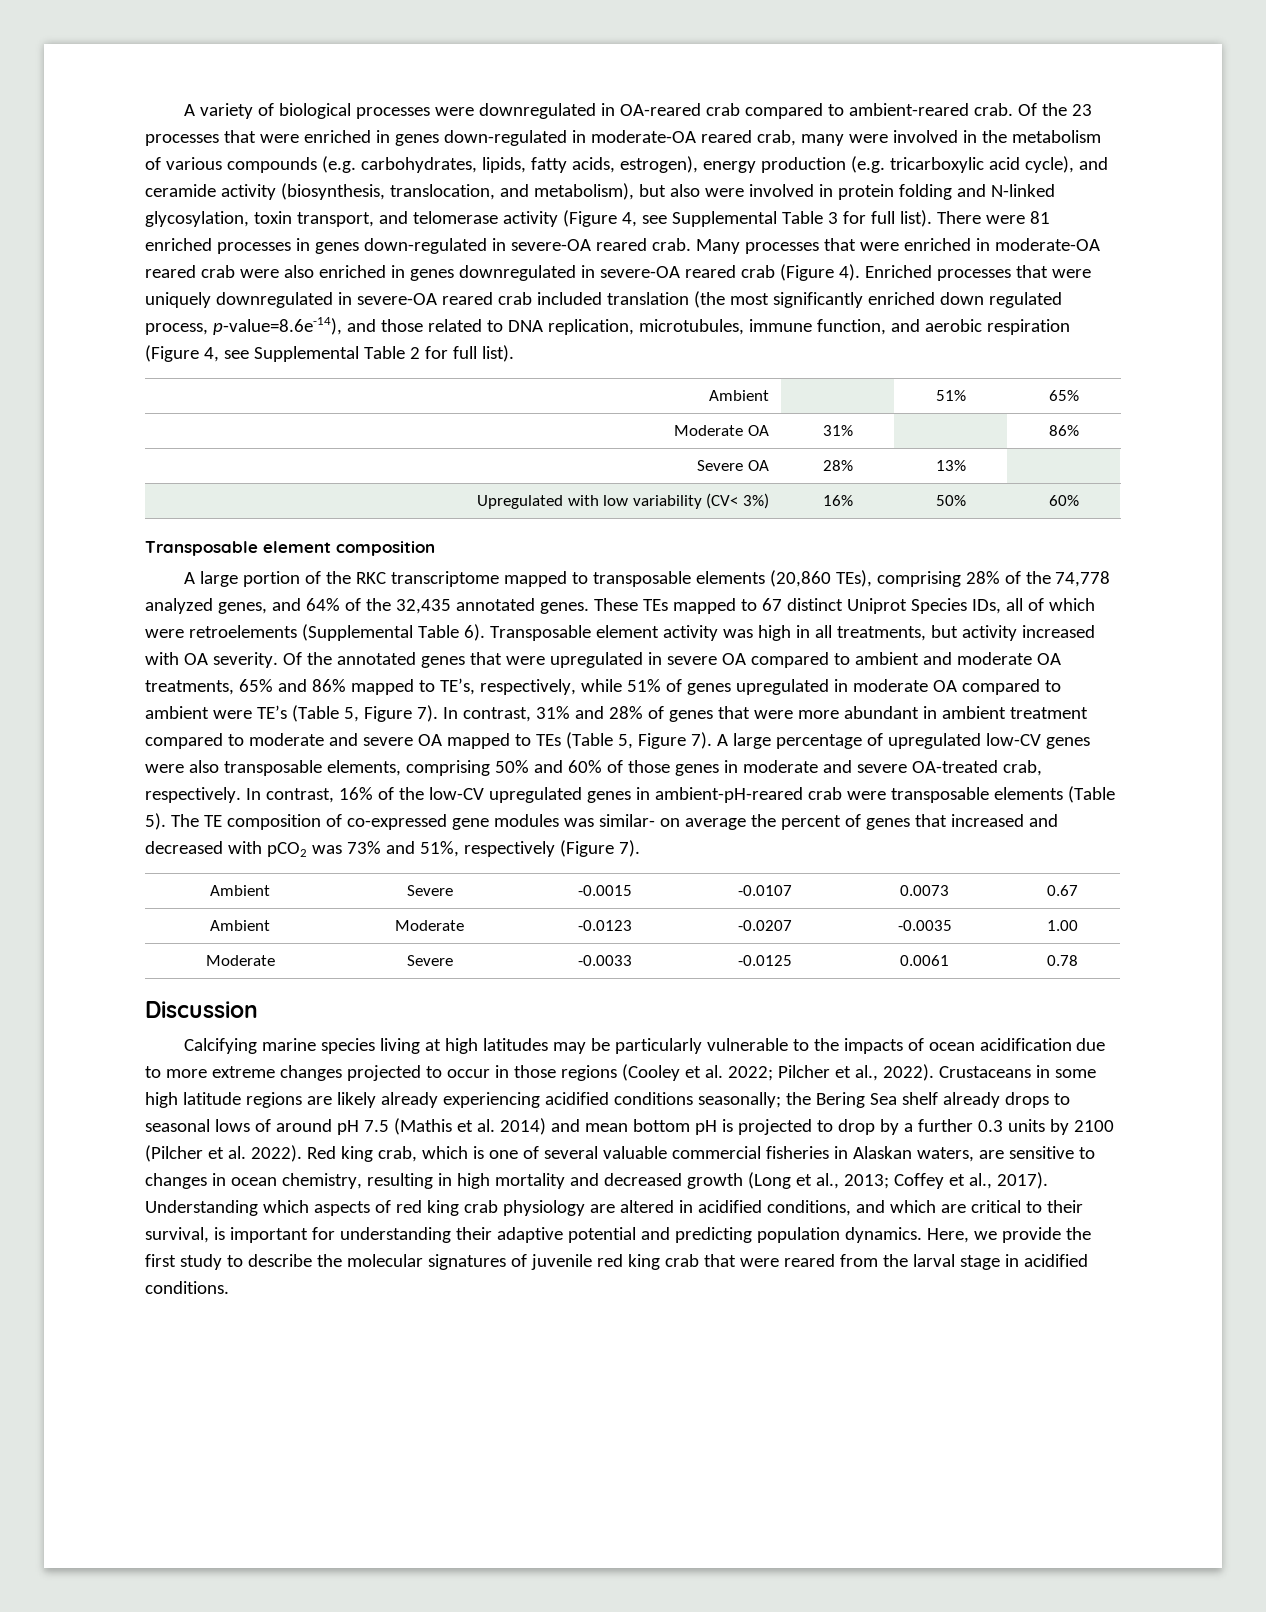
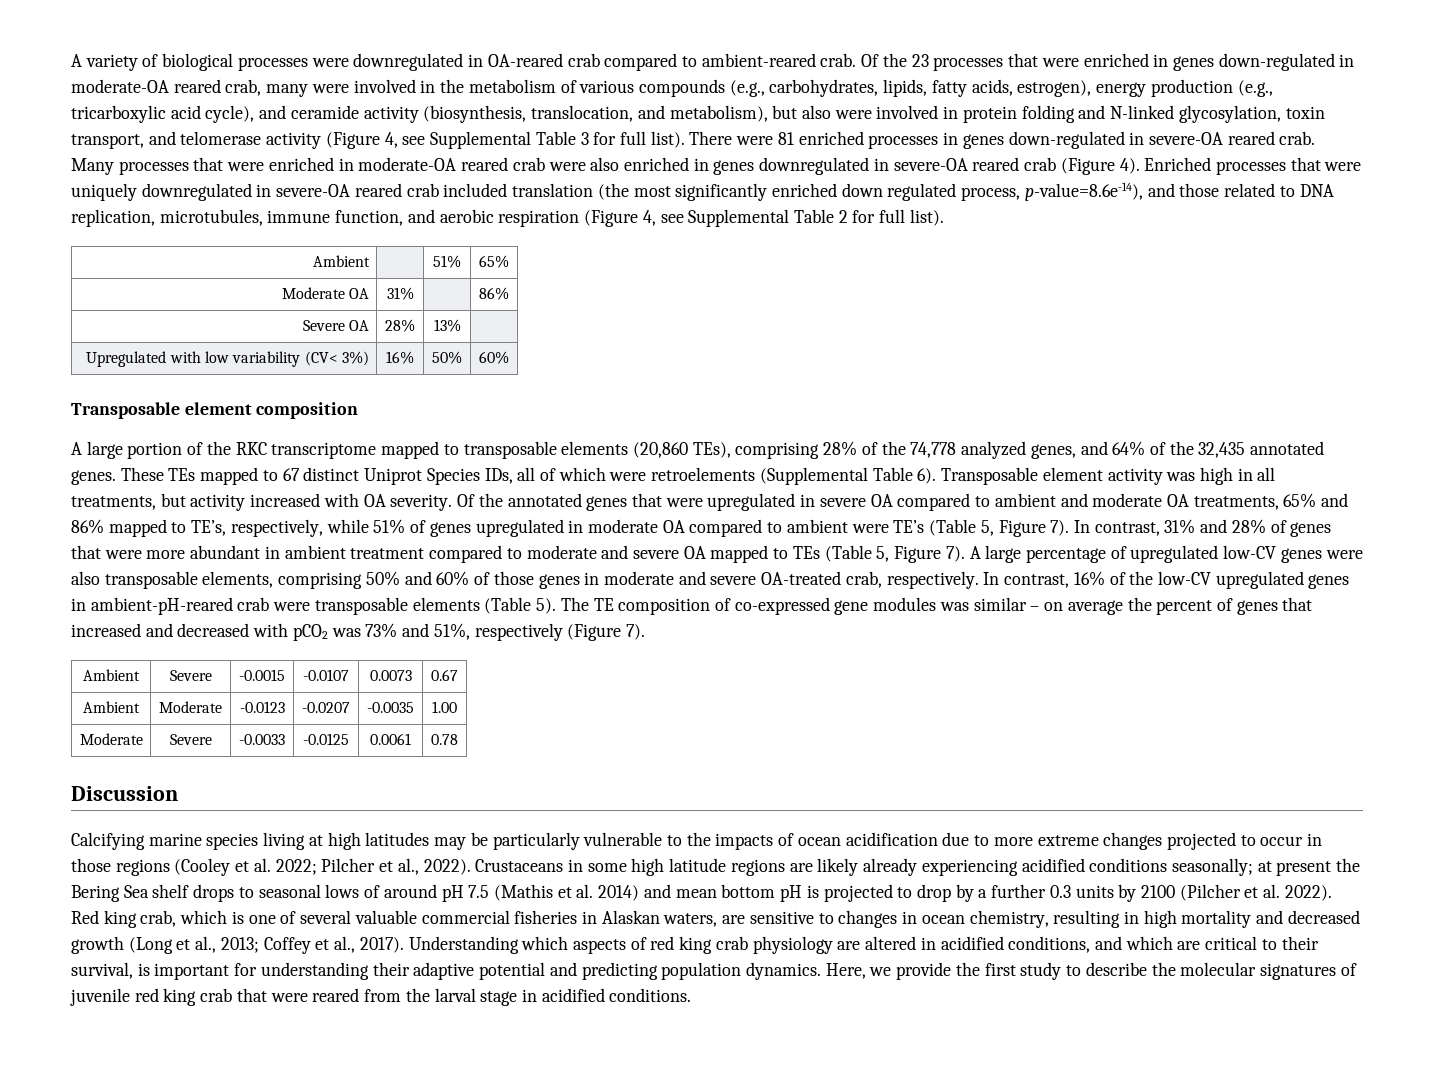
[321,156,356,173] (e.g. -> [729,80,765,97] (e.g.,
[850,156,885,173] (e.g. -> [1237,80,1273,97] (e.g.,
[598,814,655,827] similar- -> [973,597,1040,611] similar –
(781, 1100) none -> [1257,861,1332,876] at present
[942,1092,1000,1108] already -> (190, 891) none

